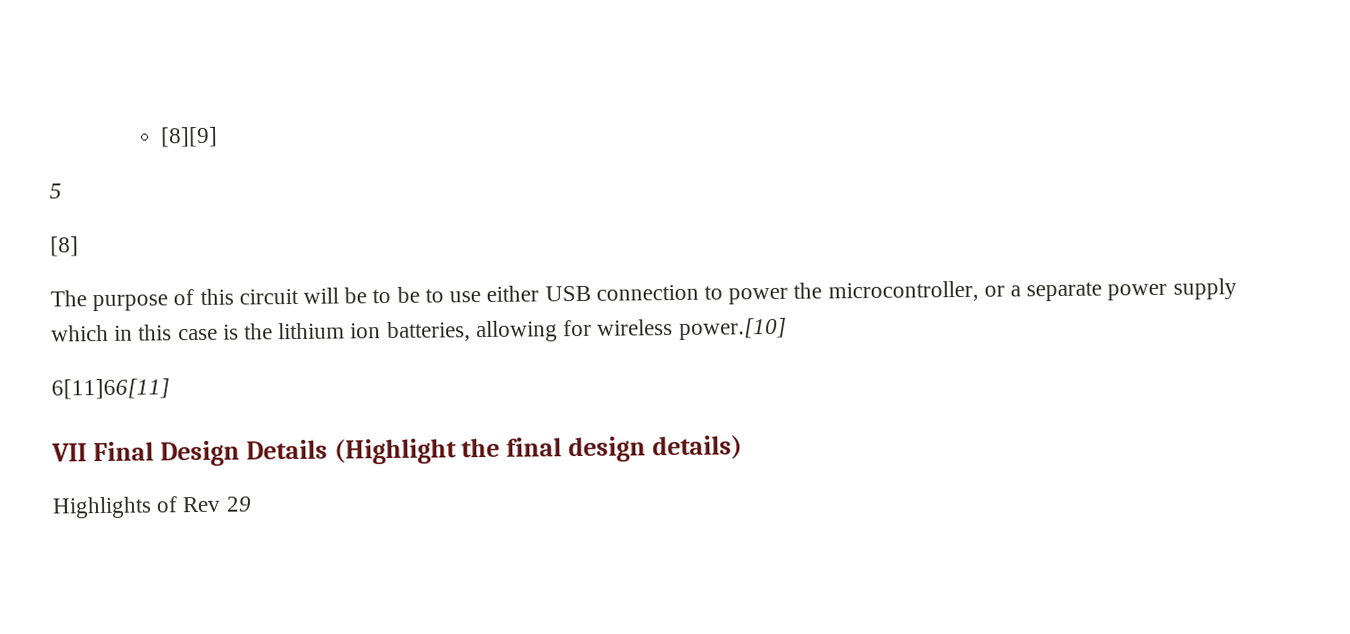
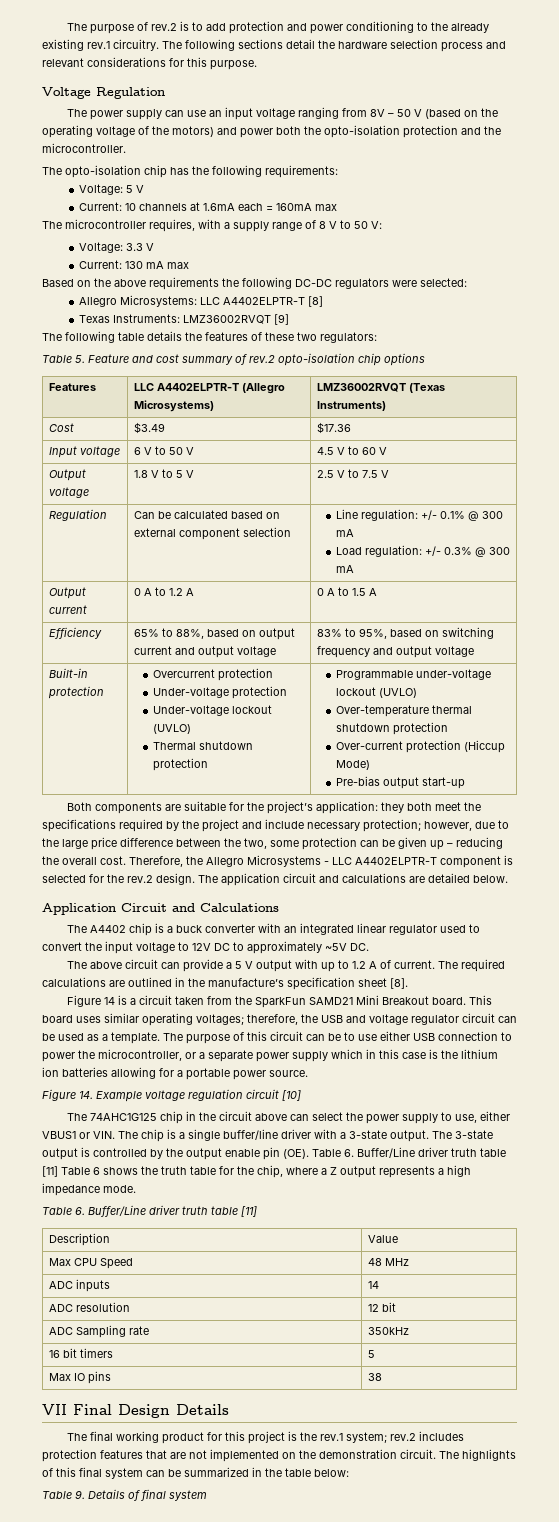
[160,126,219,148] [49,183,62,199] [50,236,79,257] [8][9] // 5 // [8] // -> [66,21,489,34] [42,39,506,52] [42,57,257,70] [42,87,165,99] [66,107,498,120] [42,125,501,138] [42,143,126,153] [42,165,338,178] [79,184,145,195] [79,202,338,211] [42,219,382,232] [79,242,155,253] [79,260,190,269] [42,277,467,290] [79,295,324,307] [79,314,290,325] [42,331,377,343] [42,353,425,366] [48,383,96,391] [133,383,285,394] [133,400,214,412] [316,383,445,393] [316,401,386,411] [48,423,74,432] [133,422,165,434] [316,422,351,434] [48,446,120,458] [133,446,194,455] [316,446,387,455] [48,469,86,481] [48,487,89,498] [133,469,194,478] [316,469,389,478] [48,509,107,521] [133,510,280,519] [133,527,291,540] [336,509,504,521] [336,529,355,537] [336,545,511,557] [336,565,355,573] [48,587,86,599] [48,605,87,614] [133,587,194,596] [316,587,377,596] [48,627,102,639] [133,628,295,640] [133,646,276,658] [316,627,494,639] [316,646,474,658] [48,668,88,678] [47,686,104,699] [153,668,274,681] [153,686,288,699] [153,705,273,716] [153,724,192,734] [153,741,254,750] [153,758,209,771] [336,669,492,680] [336,687,418,698] [336,705,473,717] [336,722,449,735] [336,740,506,753] [336,760,371,770] [336,776,466,789] [66,801,481,814] [42,819,509,832] [42,837,503,850] [42,855,513,868] [42,873,508,886] [42,903,279,915] [66,923,480,936] [42,941,369,954] [66,959,505,972] [42,977,408,990] [66,995,492,1008] [42,1013,517,1026] [42,1032,160,1044] The purpose of rev.2 is to add protection and power conditioning to the already existing rev.1 circuitry. The following sections detail the hardware selection process and relevant considerations for this purpose. // Voltage Regulation // The power supply can use an input voltage ranging from 8V – 50 V (based on the operating voltage of the motors) and power both the opto-isolation protection and the microcontroller. // The opto-isolation chip has the following requirements: // Voltage: 5 V // Current: 10 channels at 1.6mA each = 160mA max // The microcontroller requires, with a supply range of 8 V to 50 V: // Voltage: 3.3 V // Current: 130 mA max // Based on the above requirements the following DC-DC regulators were selected: // Allegro Microsystems: LLC A4402ELPTR-T [8] // Texas Instruments: LMZ36002RVQT [9] // The following table details the features of these two regulators: // Table 5. Feature and cost summary of rev.2 opto-isolation chip options // Features | LLC A4402ELPTR-T (Allegro Microsystems) | LMZ36002RVQT (Texas Instruments) // Cost | $3.49 | $17.36 // Input voltage | 6 V to 50 V | 4.5 V to 60 V // Output voltage | 1.8 V to 5 V | 2.5 V to 7.5 V // Regulation | Can be calculated based on external component selection | Line regulation: +/- 0.1% @ 300 mA // Load regulation: +/- 0.3% @ 300 mA // Output current | 0 A to 1.2 A | 0 A to 1.5 A // Efficiency | 65% to 88%, based on output current and output voltage | 83% to 95%, based on switching frequency and output voltage // Built-in protection | Overcurrent protection // Under-voltage protection // Under-voltage lockout (UVLO) // Thermal shutdown protection | Programmable under-voltage lockout (UVLO) // Over-temperature thermal shutdown protection // Over-current protection (Hiccup Mode) // Pre-bias output start-up // Both components are suitable for the project’s application: they both meet the specifications required by the project and include necessary protection; however, due to the large price difference between the two, some protection can be given up – reducing the overall cost. Therefore, the Allegro Microsystems - LLC A4402ELPTR-T component is selected for the rev.2 design. The application circuit and calculations are detailed below. // Application Circuit and Calculations // The A4402 chip is a buck converter with an integrated linear regulator used to convert the input voltage to 12V DC to approximately ~5V DC. // The above circuit can provide a 5 V output with up to 1.2 A of current. The required calculations are outlined in the manufacture’s specification sheet [8]. // Figure 14 is a circuit taken from the SparkFun SAMD21 Mini Breakout board. This board uses similar operating voltages; therefore, the USB and voltage regulator circuit can be used as a template.
[303,287,392,304] will be to -> [306,1034,325,1041] can
[386,321,471,343] batteries, -> [62,1067,108,1077] batteries
[597,317,787,340] [51,378,170,400] [51,435,744,467] [52,496,252,519] wireless power.[10] // 6[11]66[11] // VII Final Design Details (Highlight the final design details) // Highlights of Rev 29 -> [177,1068,308,1080] [42,1089,301,1102] [66,1111,510,1124] [42,1129,493,1142] [42,1147,506,1160] [42,1165,471,1178] [42,1183,136,1196] [42,1205,257,1217] [48,1233,110,1246] [367,1235,398,1243] [48,1258,133,1269] [367,1258,409,1266] [48,1279,110,1292] [367,1281,379,1289] [48,1302,130,1312] [367,1302,396,1312] [48,1325,149,1338] [367,1327,409,1335] [48,1348,113,1358] [367,1350,375,1358] [48,1371,111,1384] [367,1373,382,1381] [42,1404,229,1418] [66,1431,464,1444] [42,1449,516,1462] [42,1467,349,1479] [42,1489,207,1501] a portable power source. // Figure 14. Example voltage regulation circuit [10] // The 74AHC1G125 chip in the circuit above can select the power supply to use, either VBUS1 or VIN. The chip is a single buffer/line driver with a 3-state output. The 3-state output is controlled by the output enable pin (OE). Table 6. Buffer/Line driver truth table [11] Table 6 shows the truth table for the chip, where a Z output represents a high impedance mode. // Table 6. Buffer/Line driver truth table [11] // Description | Value // Max CPU Speed | 48 MHz // ADC inputs | 14 // ADC resolution | 12 bit // ADC Sampling rate | 350kHz // 16 bit timers | 5 // Max IO pins | 38 // VII Final Design Details // The final working product for this project is the rev.1 system; rev.2 includes protection features that are not implemented on the demonstration circuit. The highlights of this final system can be summarized in the table below: // Table 9. Details of final system

